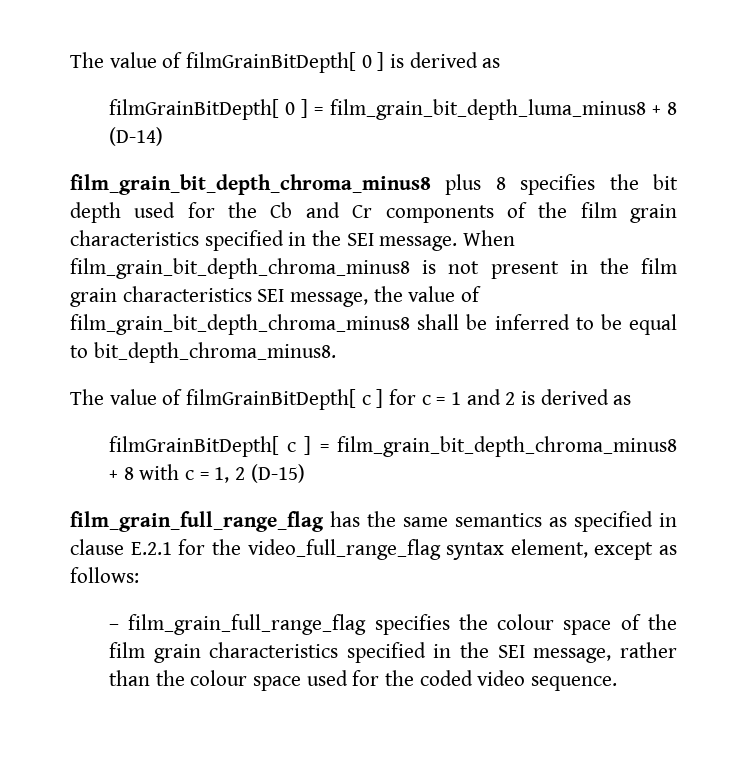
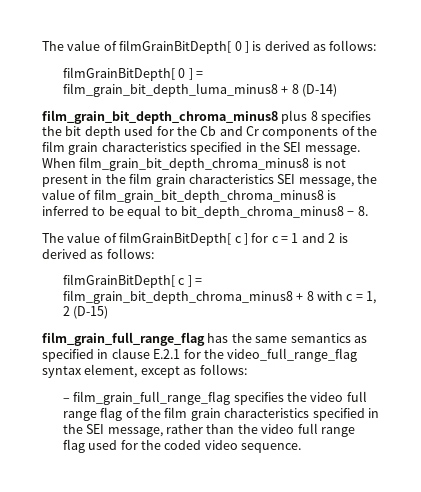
(501, 63) none -> [329,40,377,51] follows:
[417,314,488,330] shall be -> [327,190,337,200] is
[93,342,336,363] bit_depth_chroma_minus8. -> [180,206,368,219] bit_depth_chroma_minus8 − 8.
(632, 400) none -> [106,248,154,259] follows:
[497,614,612,635] colour space -> [310,391,367,402] [62,407,123,421] video full range flag
[190,670,301,691] colour space -> [261,423,355,437] [62,439,85,453] video full range flag

